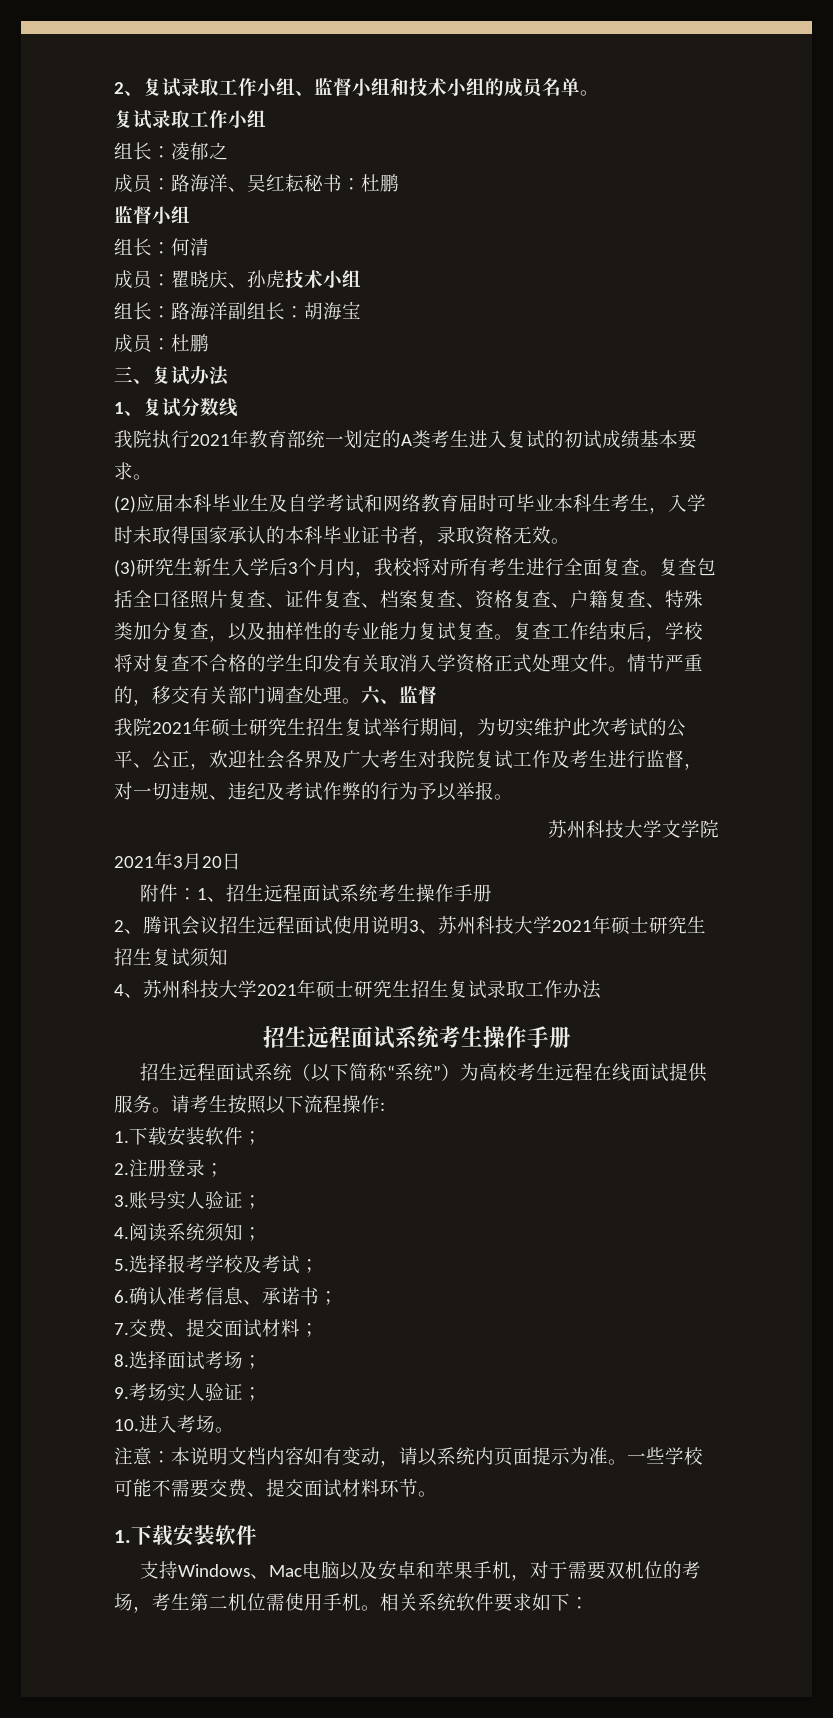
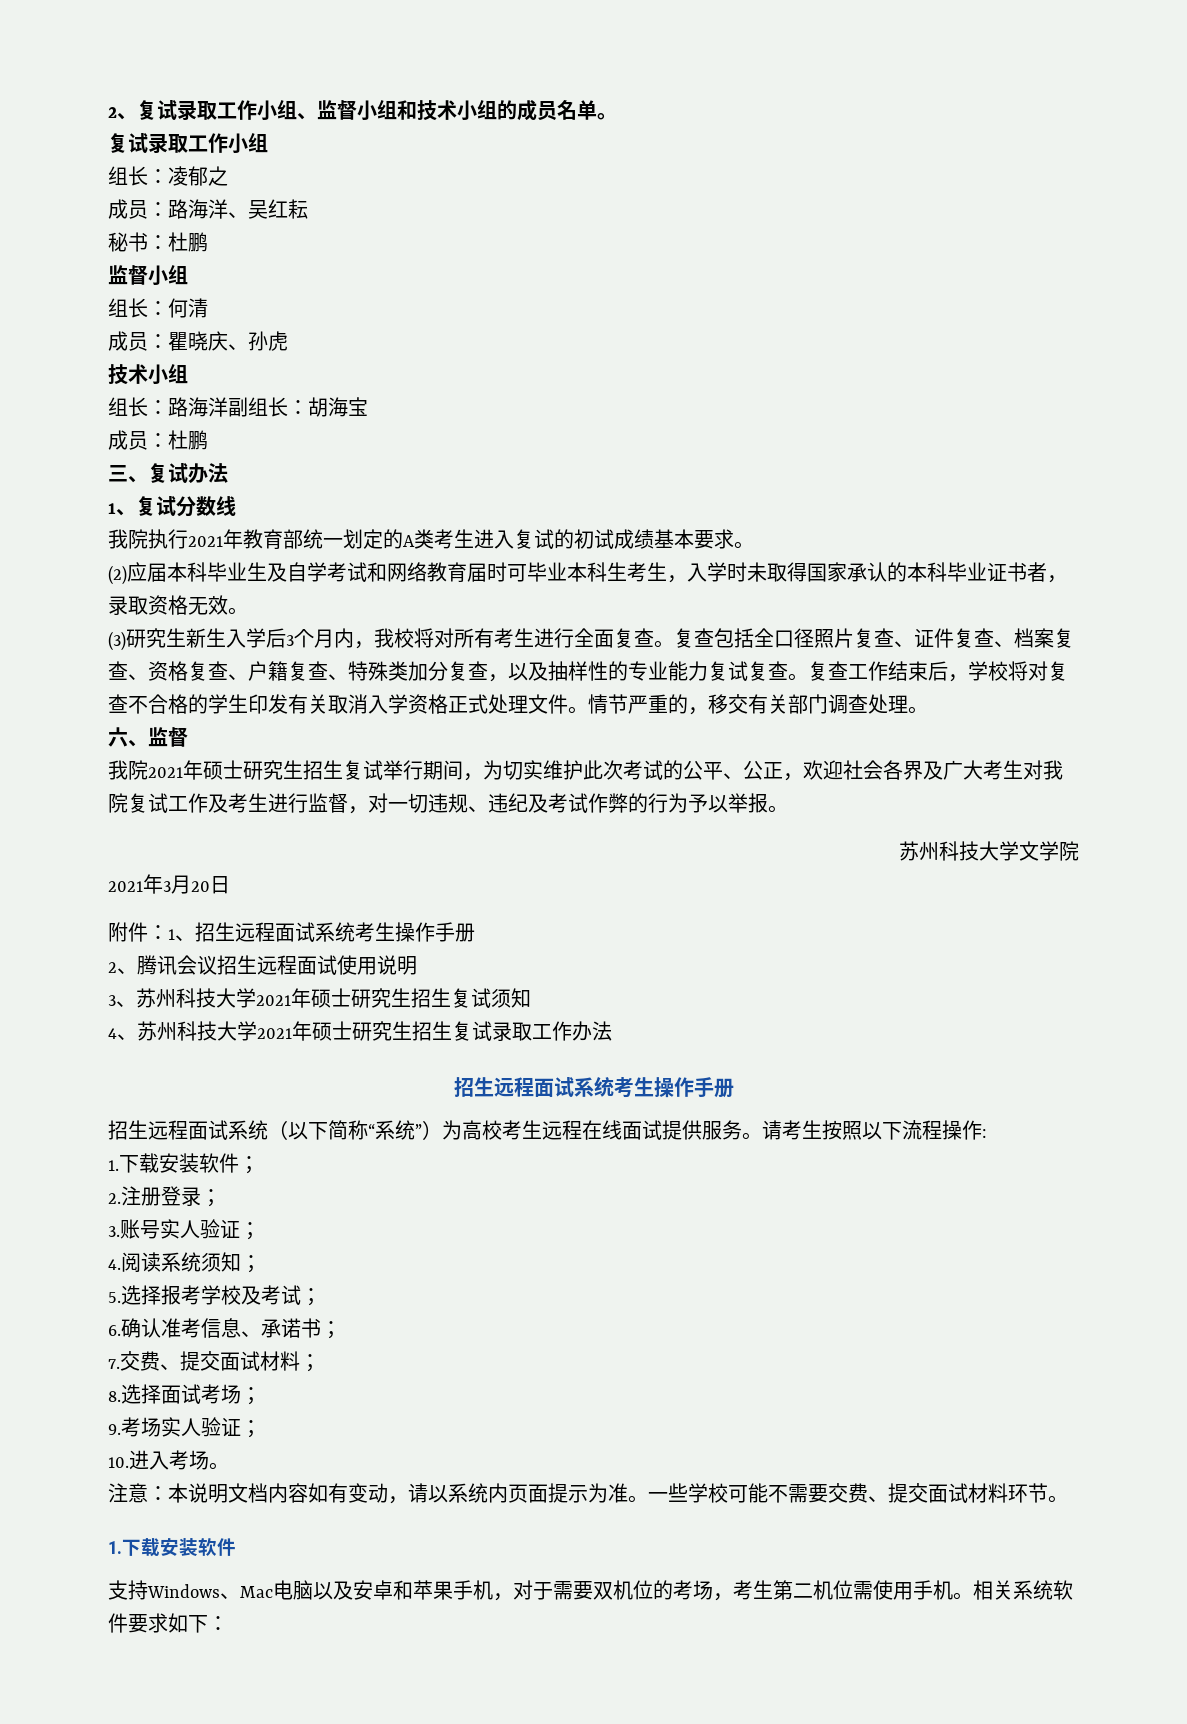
(304, 183) none -> (308, 209) //
(285, 279) none -> (288, 341) //
(361, 701) none -> (928, 710) //
(409, 925) none -> (417, 965) //

